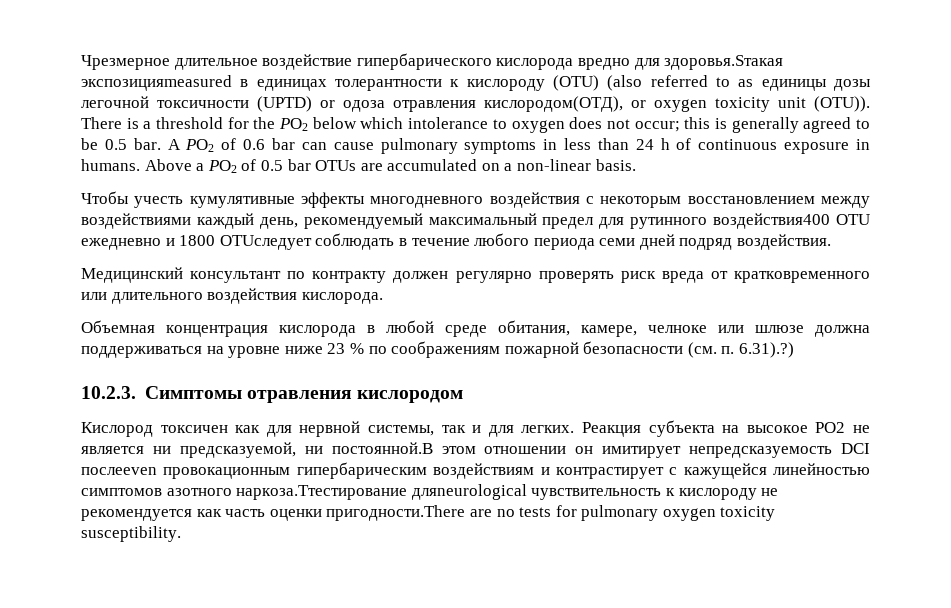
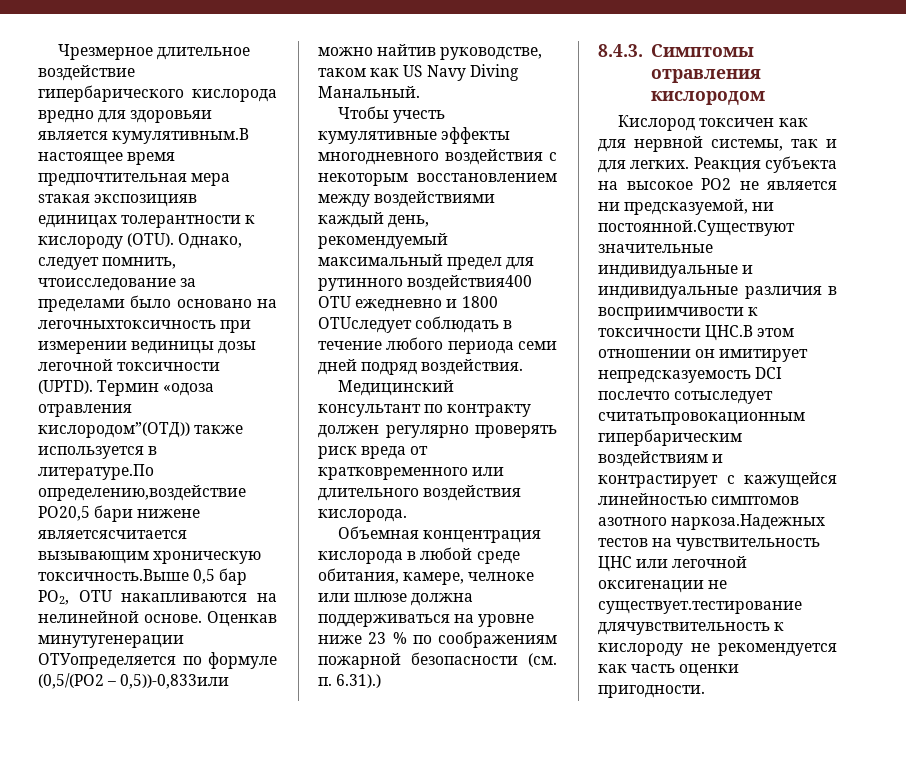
[664,55,784,70] [81,75,872,91] [81,96,870,112] [81,117,871,133] [81,138,871,154] [81,159,636,173] здоровья.Sтакая экспозицияmeasured в единицах толерантности к кислороду (OTU) (also referred to as единицы дозы легочной токсичности (UPTD) or oдоза отравления кислородом(ОТД), or oxygen toxicity unit (OTU)). There is a threshold for the PO2 below which intolerance to oxygen does not occur; this is generally agreed to be 0.5 bar. A PO2 of 0.6 bar can cause pulmonary symptoms in less than 24 h of continuous exposure in humans. Above a PO2 of 0.5 bar OTUs are accumulated on a non-linear basis. -> [130,110,213,123] [38,128,250,144] [38,152,176,165] [38,173,231,186] [38,194,198,207] [38,215,256,228] [38,233,243,249] [38,257,177,270] [38,278,197,291] [38,295,277,312] [38,320,252,333] [38,341,257,354] [38,359,221,371] [38,380,215,396] [38,404,132,417] [38,422,244,438] [38,446,158,459] [38,464,154,480] [38,485,246,501] [38,505,201,522] [38,530,187,539] [38,551,262,564] [38,568,248,585] [38,590,277,605] [38,611,277,627] [38,635,184,648] [38,652,277,669] [38,673,230,689] [318,44,543,60] [318,64,519,81] [318,86,420,98] здоровьяи является кумулятивным.В настоящее время предпочтительная мера sтакая экспозицияв единицах толерантности к кислороду (OTU). Однако, следует помнить, чтоисследование за пределами было основано на легочныхтоксичность при измерении вединицы дозы легочной токсичности (UPTD). Термин «одоза отравления кислородом”(ОТД)) также используется в литературе.По определению,воздействие PO20,5 бари нижене являетсясчитается вызывающим хроническую токсичность.Выше 0,5 бар PO2, OTU накапливаются на нелинейной основе. Оценкав минутугенерации OТУопределяется по формуле (0,5/(PO2 – 0,5))-0,833или можно найтив руководстве, таком как US Navy Diving Mанальный.
[739,342,795,358] [81,386,136,399] 6.31).?) // 10.2.3. -> [336,674,382,688] [598,44,643,57] 6.31).) // 8.4.3.
[331,442,433,454] постоянной.В -> [598,220,795,236] [598,244,713,253] [598,265,754,278] [598,286,837,299] [598,307,759,320] [598,325,754,341] постоянной.Существуют значительные индивидуальные и индивидуальные различия в восприимчивости к токсичности ЦНС.В
[81,467,291,479] послеeven провокационным -> [598,391,774,404] [598,412,805,425] послечто сотыследует считатьпровокационным
[236,484,662,500] наркоза.Tтестирование дляneurological чувствительность -> [671,514,826,530] [598,538,821,551] [598,556,748,572] [598,580,728,593] [598,601,802,614] [598,622,770,635] наркоза.Надежных тестов на чувствительность ЦНС или легочной оксигенации не существует.тестирование длячувствительность
[326,505,776,521] [81,526,181,542] пригодности.There are no tests for pulmonary oxygen toxicity susceptibility. -> [598,685,705,698] пригодности.

